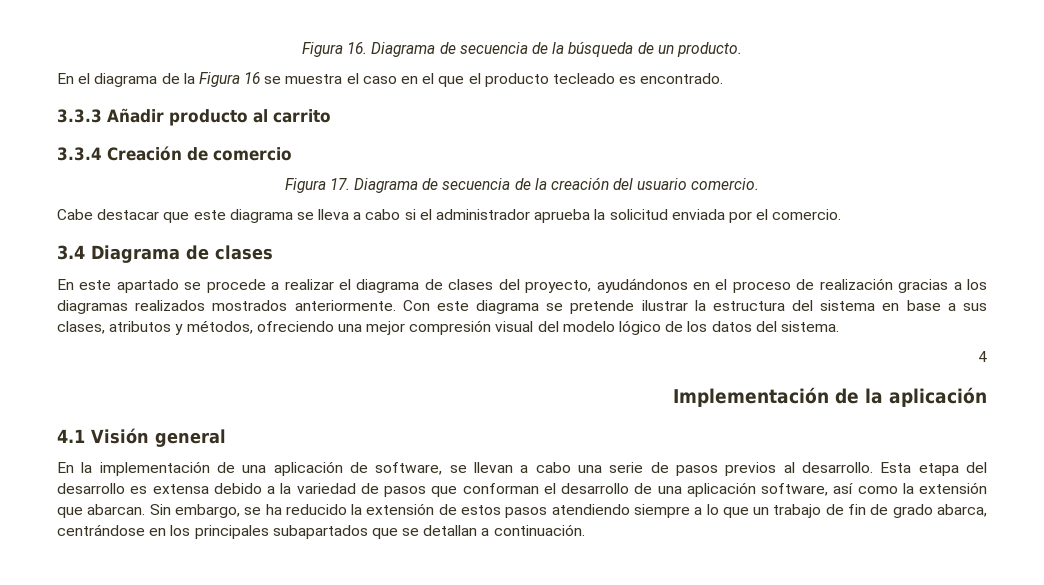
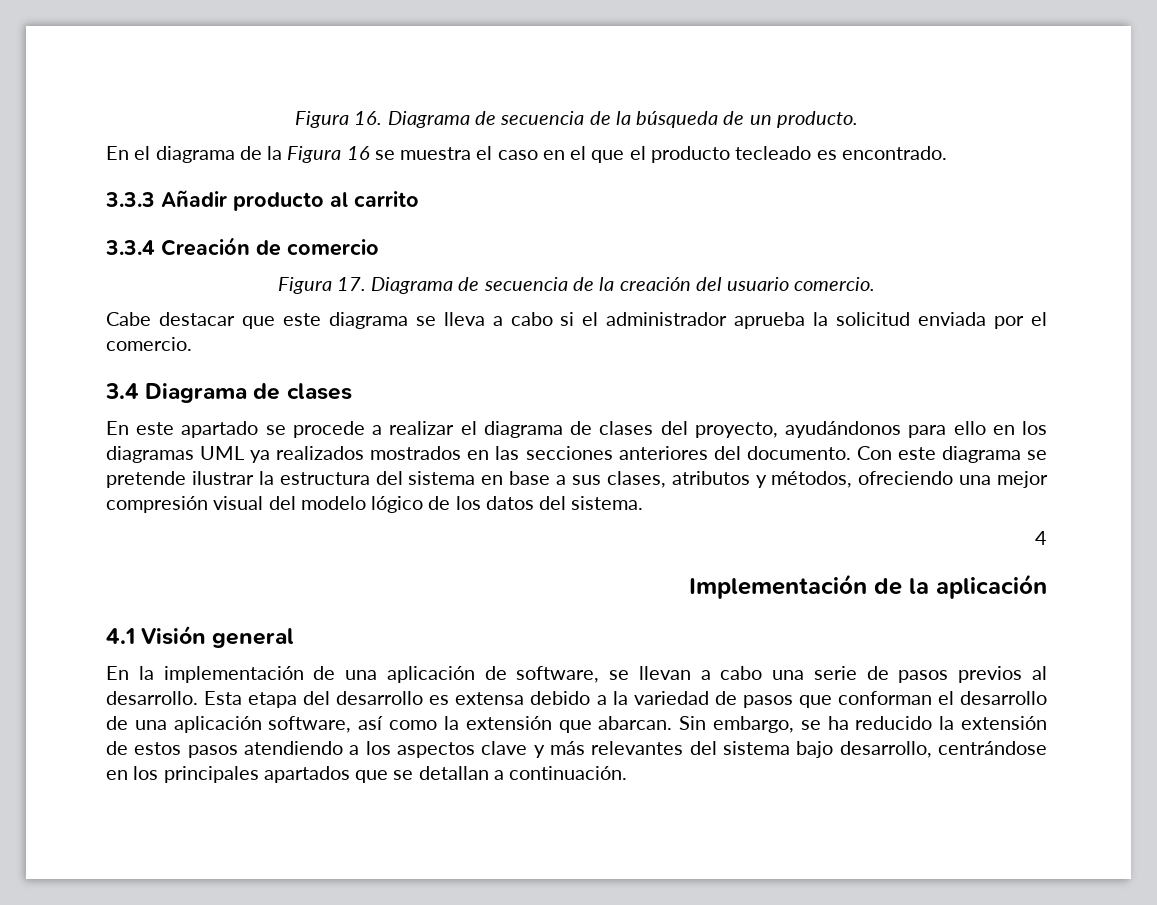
[693,278,988,293] [57,300,396,314] en el proceso de realización gracias a los diagramas realizados mostrados anteriormente. -> [908,421,1048,438] [106,446,851,463] para ello en los diagramas UML ya realizados mostrados en las secciones anteriores del documento.
[633,504,988,518] siempre a lo que un trabajo de fin de grado abarca, -> [349,741,932,758] a los aspectos clave y más relevantes del sistema bajo desarrollo,
[272,525,368,539] subapartados -> [263,766,350,783] apartados

